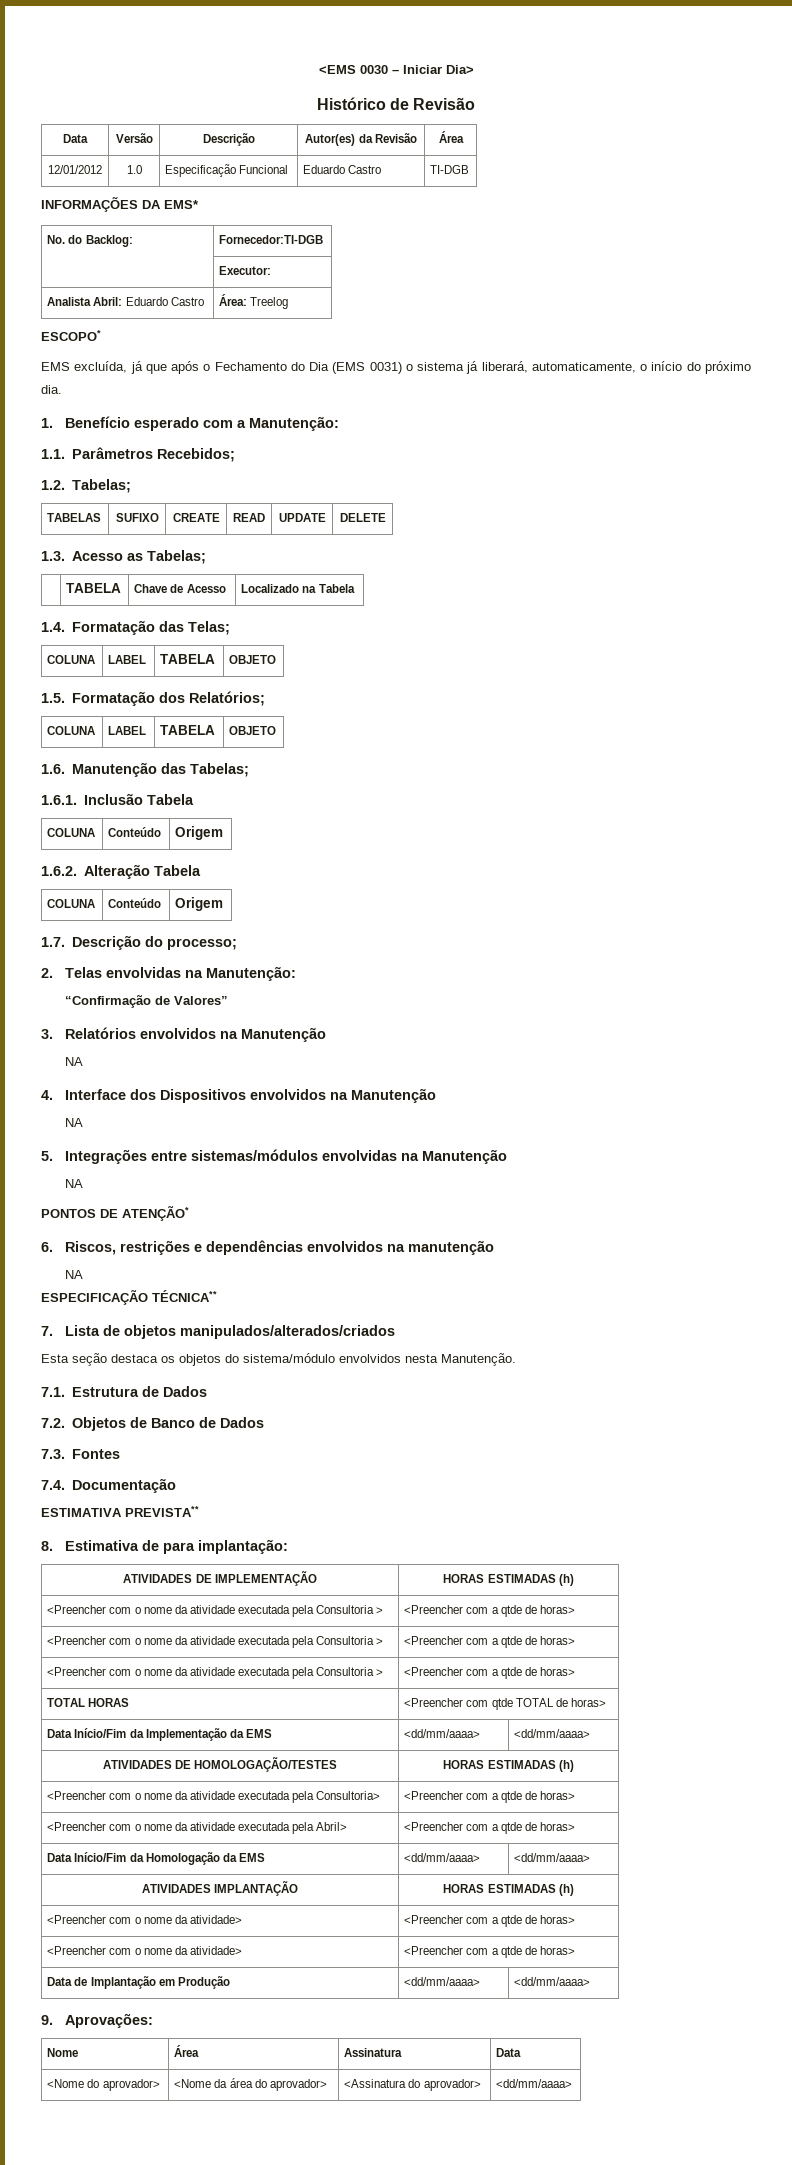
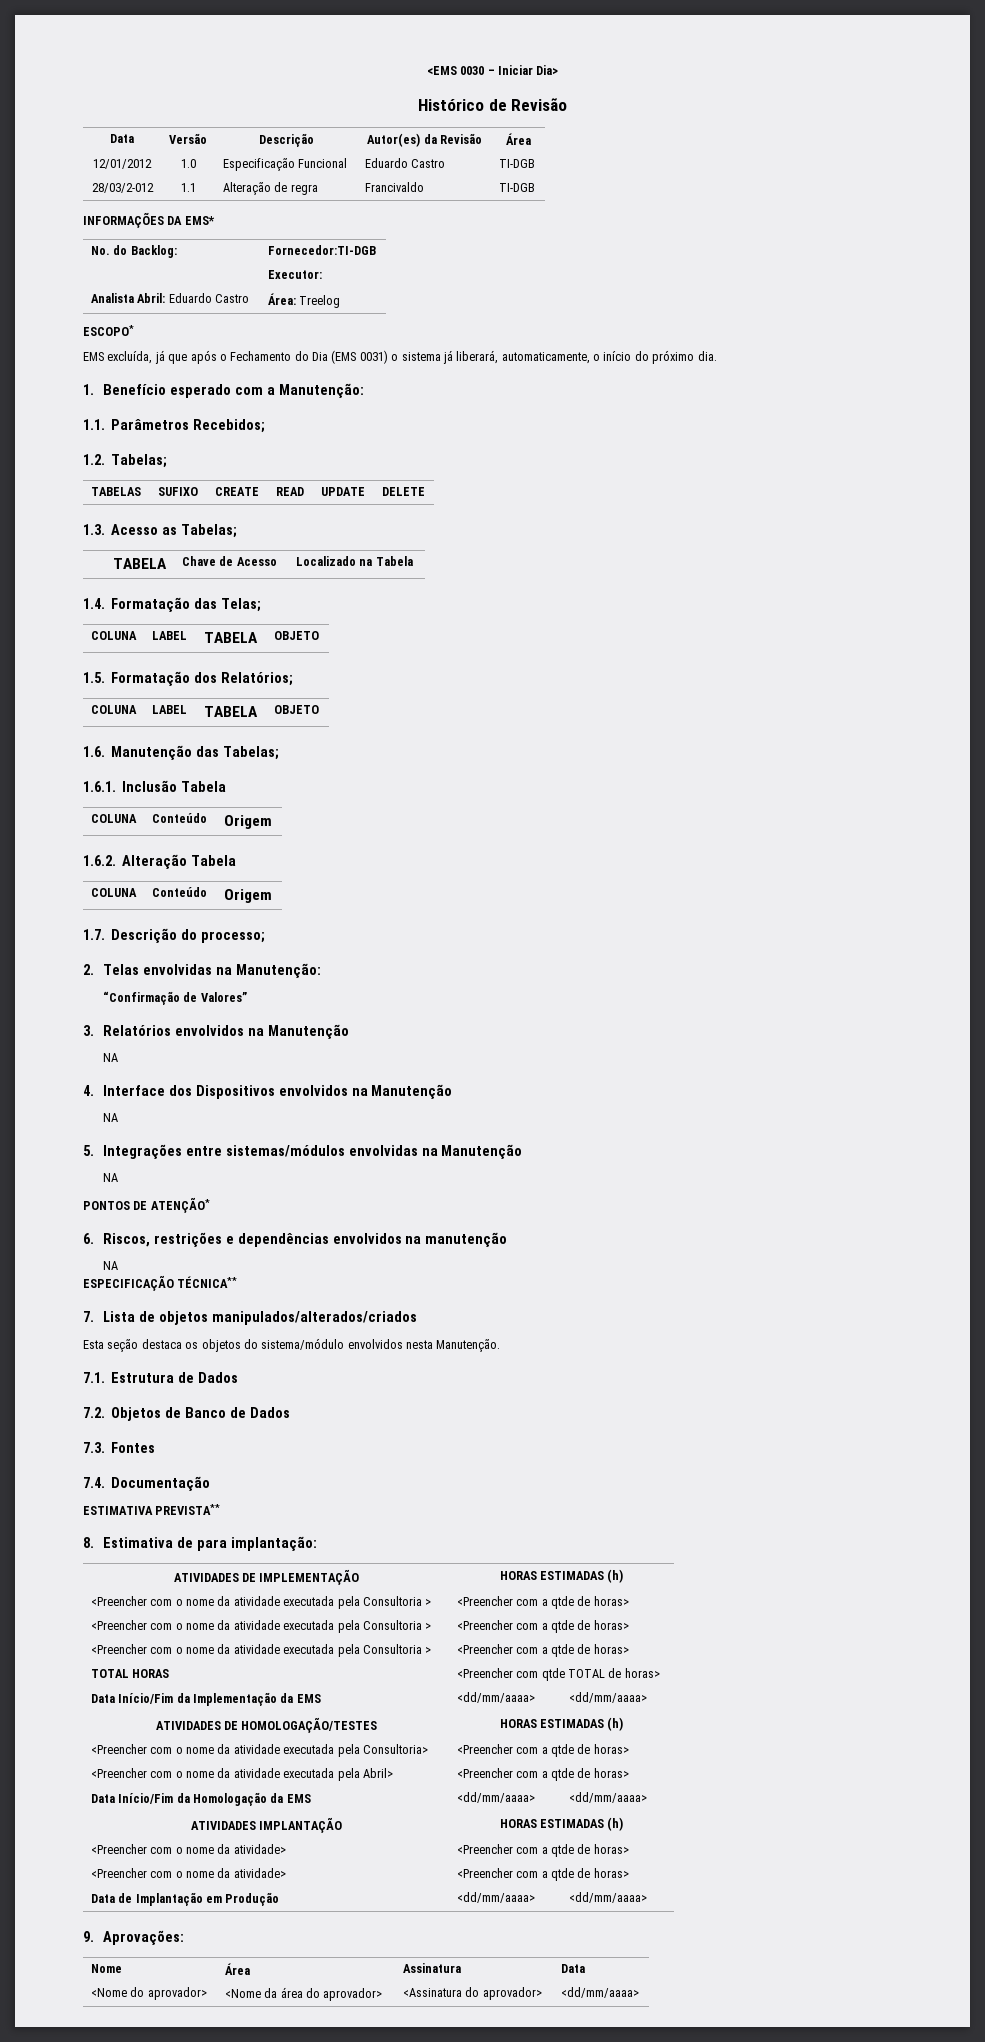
(470, 169) none -> [91,183,154,193] [180,183,196,192] [222,182,318,195] [364,182,424,192] [498,183,535,192] // 28/03/2-012 | 1.1 | Alteração de regra | Francivaldo | TI-DGB

